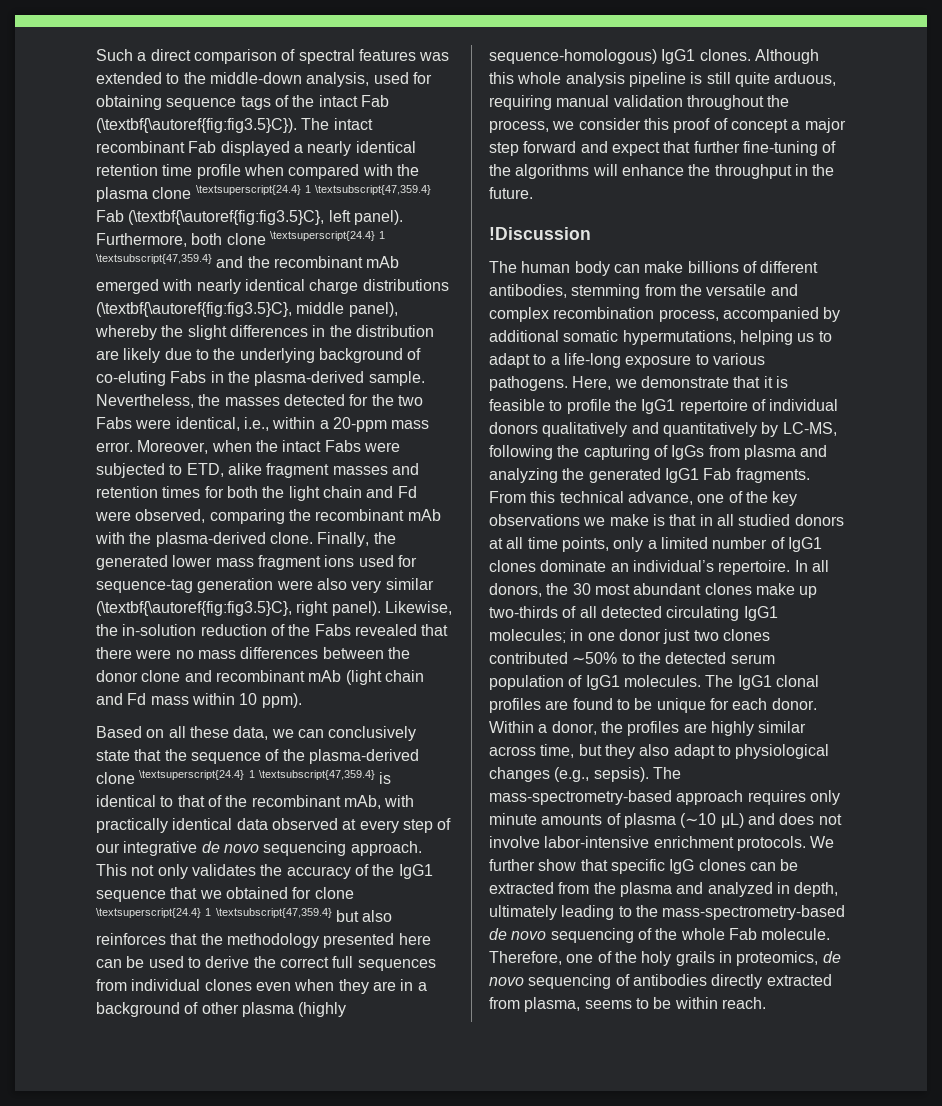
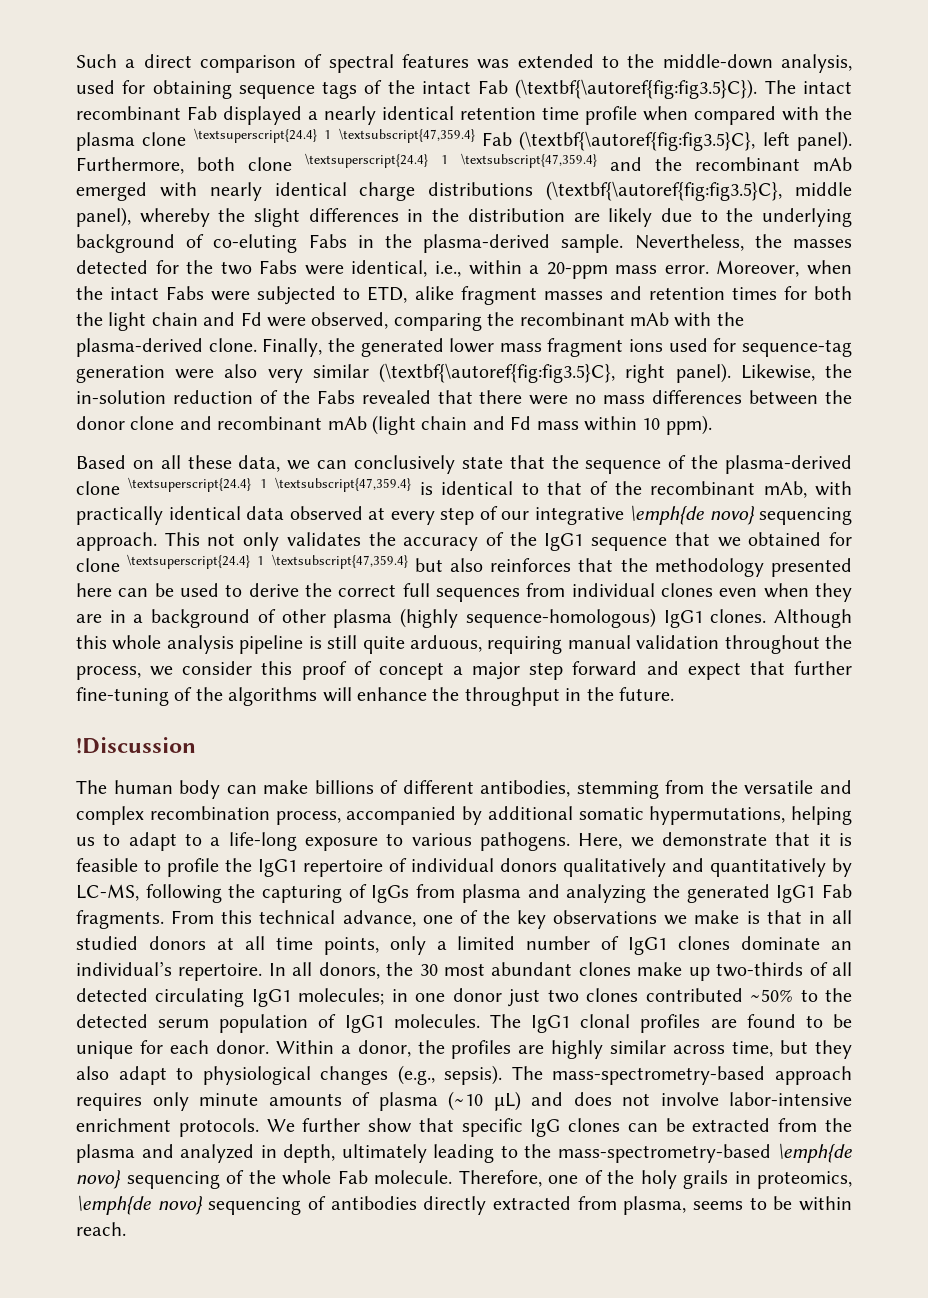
[201,841,259,853] de novo -> [629,505,755,525] \emph{de novo}
[489,928,547,940] de novo -> [777,1143,852,1163] [76,1170,121,1189] \emph{de novo}
[822,951,841,963] [489,977,524,986] de novo -> [76,1195,203,1215] \emph{de novo}

